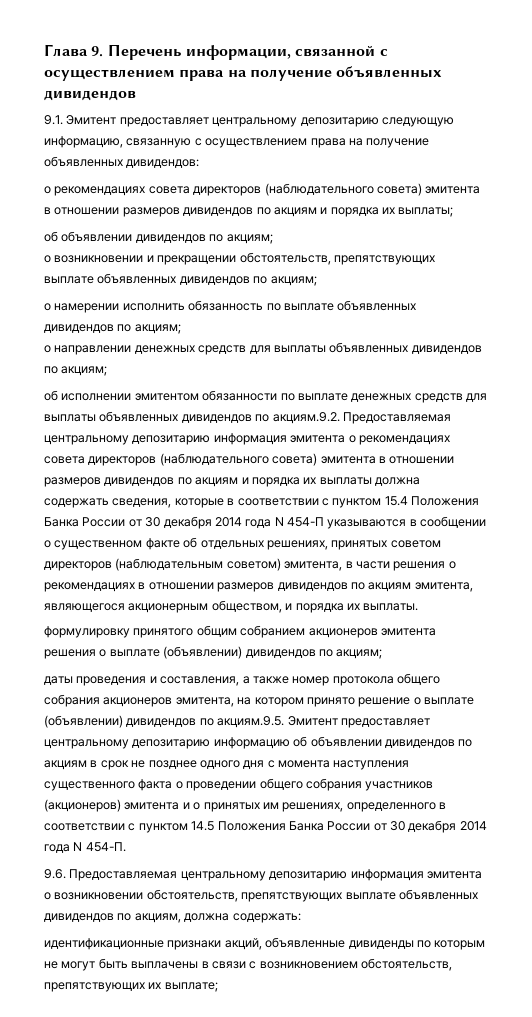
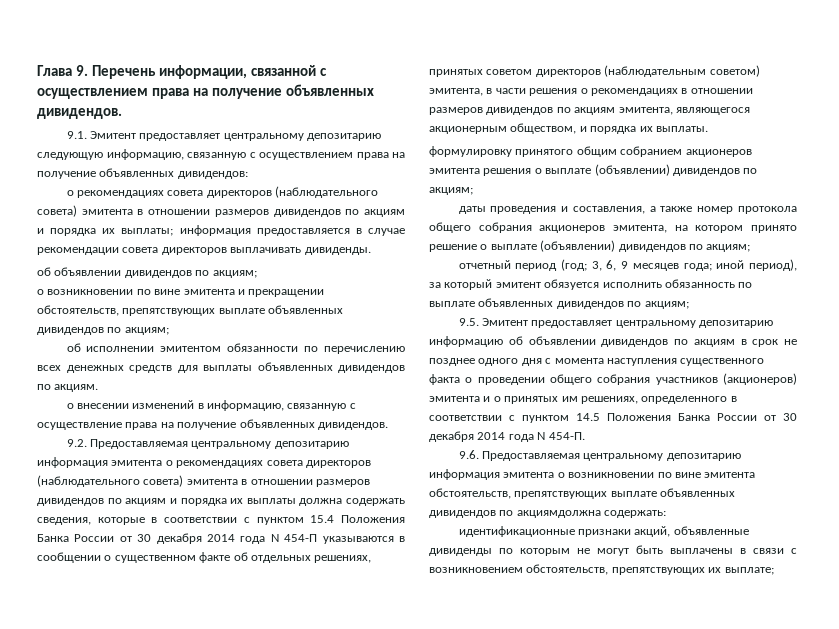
[44,90,136,101] дивидендов -> [37,108,122,119] дивидендов.
(454, 212) none -> [179,225,405,236] [37,247,371,255] информация предоставляется в случае рекомендации совета директоров выплачивать дивиденды.
(144, 259) none -> [136,289,235,295] по вине эмитента
[44,300,417,313] [44,324,181,334] [44,342,482,355] [44,366,108,376] [44,390,487,403] [44,411,340,424] о намерении исполнить обязанность по выплате объявленных дивидендов по акциям; // о направлении денежных средств для выплаты объявленных дивидендов по акциям; // об исполнении эмитентом обязанности по выплате денежных средств для выплаты объявленных дивидендов по акциям.9.2. -> [66,343,405,354] [37,362,405,373] [37,384,99,392] [66,400,356,411] [37,419,388,430] [66,439,87,447] об исполнении эмитентом обязанности по перечислению всех денежных средств для выплаты объявленных дивидендов по акциям. // о внесении изменений в информацию, связанную с осуществление права на получение объявленных дивидендов. // 9.2.
[217,716,285,728] акциям.9.5. -> [706,244,751,252] [458,259,798,271] [429,279,753,290] [429,298,689,309] [458,318,479,326] акциям; // отчетный период (год; 3, 6, 9 месяцев года; иной период), за который эмитент обязуется исполнить обязанность по выплате объявленных дивидендов по акциям; // 9.5.
[146,889,478,902] [44,913,230,923] обстоятельств, препятствующих выплате объявленных дивидендов по акциям, должна -> [657,472,756,478] [429,488,736,499] [429,510,601,518] по вине эмитента обстоятельств, препятствующих выплате объявленных дивидендов по акциямдолжна

